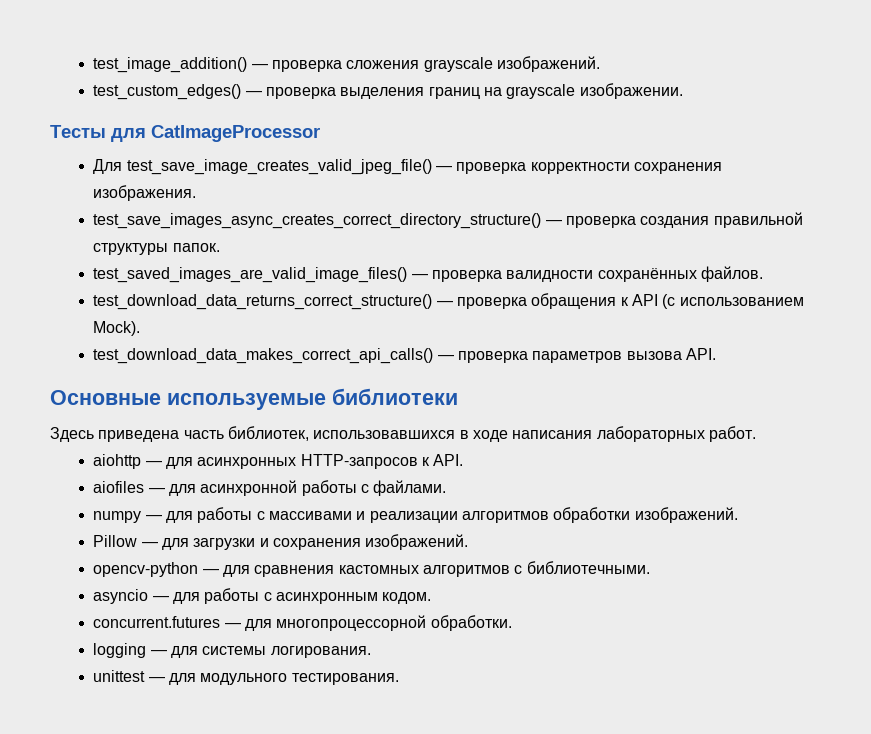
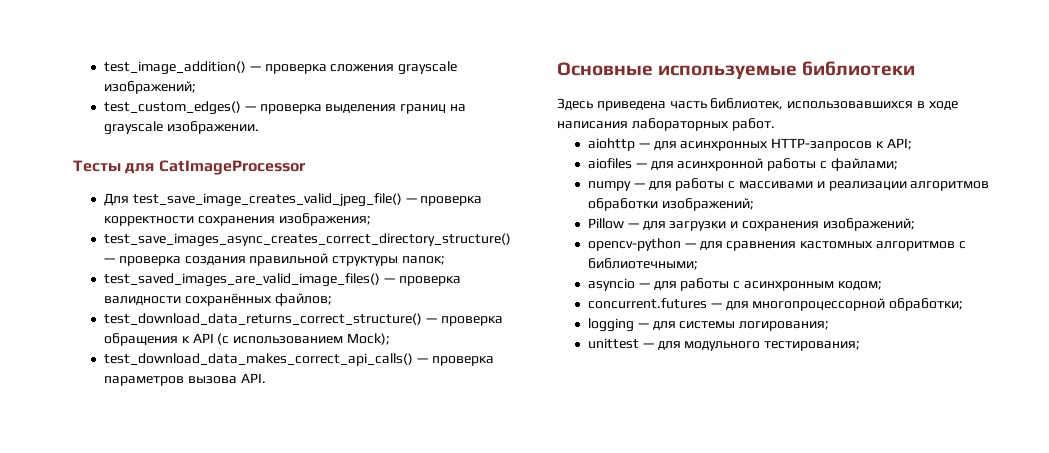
[496,56,600,72] изображений. -> [104,81,197,94] изображений;
[93,185,197,201] изображения. -> [278,213,371,226] изображения;
[172,243,220,252] папок. -> [401,256,445,265] папок;
[700,266,763,282] файлов. -> [274,293,332,306] файлов;
[93,321,141,336] Mock). -> [346,333,390,345] Mock);
[433,454,464,466] API. -> [886,138,912,150] API;
[373,480,447,496] файлами. -> [830,158,898,171] файлами;
[634,507,738,523] изображений. -> [661,198,754,211] изображений;
[365,534,469,550] изображений. -> [822,218,915,231] изображений;
[526,561,650,574] библиотечными. -> [588,258,699,270] библиотечными;
[382,592,432,604] кодом. -> [837,281,882,290] кодом;
[430,615,512,631] обработки. -> [889,298,964,311] обработки;
[270,646,371,658] логирования. -> [739,321,830,331] логирования;
[291,673,399,685] тестирования. -> [764,341,861,351] тестирования;

